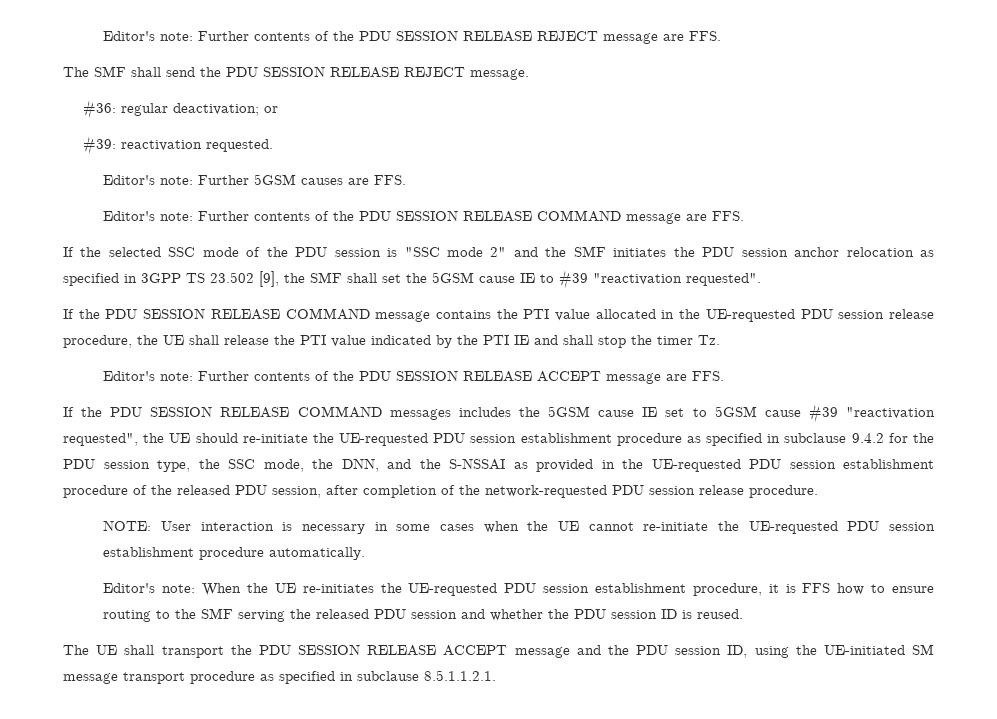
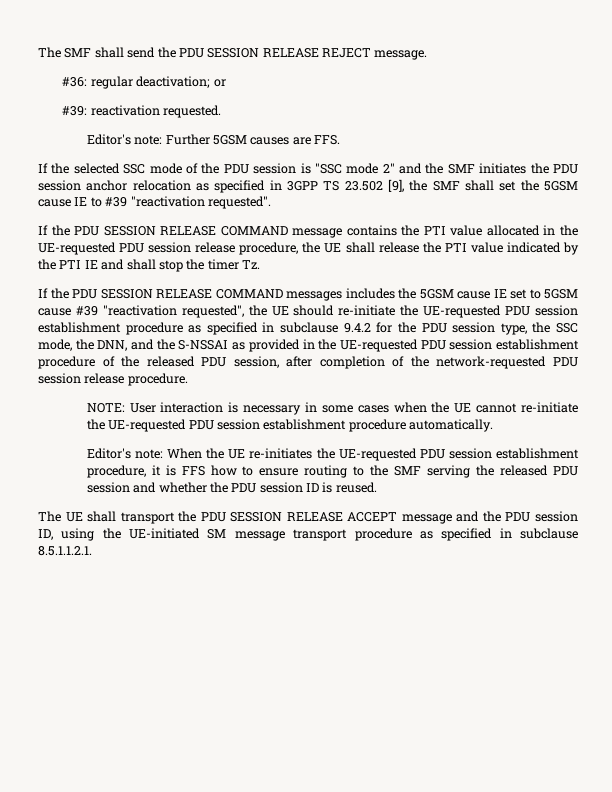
[103,30,722,44] Editor's note: Further contents of the PDU SESSION RELEASE REJECT message are FFS. // -> (38, 52) none
[103,210,745,224] // Editor's note: Further contents of the PDU SESSION RELEASE COMMAND message are FFS. -> (341, 140) none
[103,370,725,384] // Editor's note: Further contents of the PDU SESSION RELEASE ACCEPT message are FFS. -> (260, 264) none

